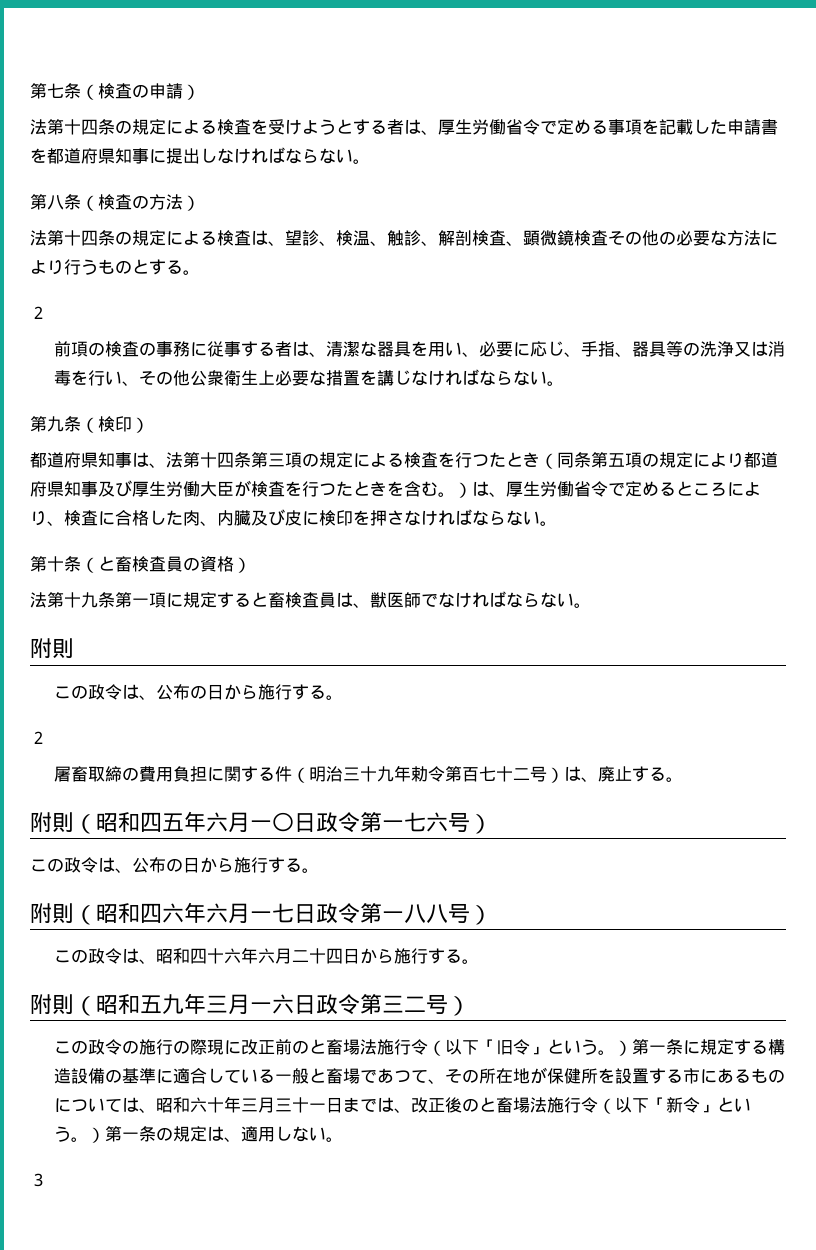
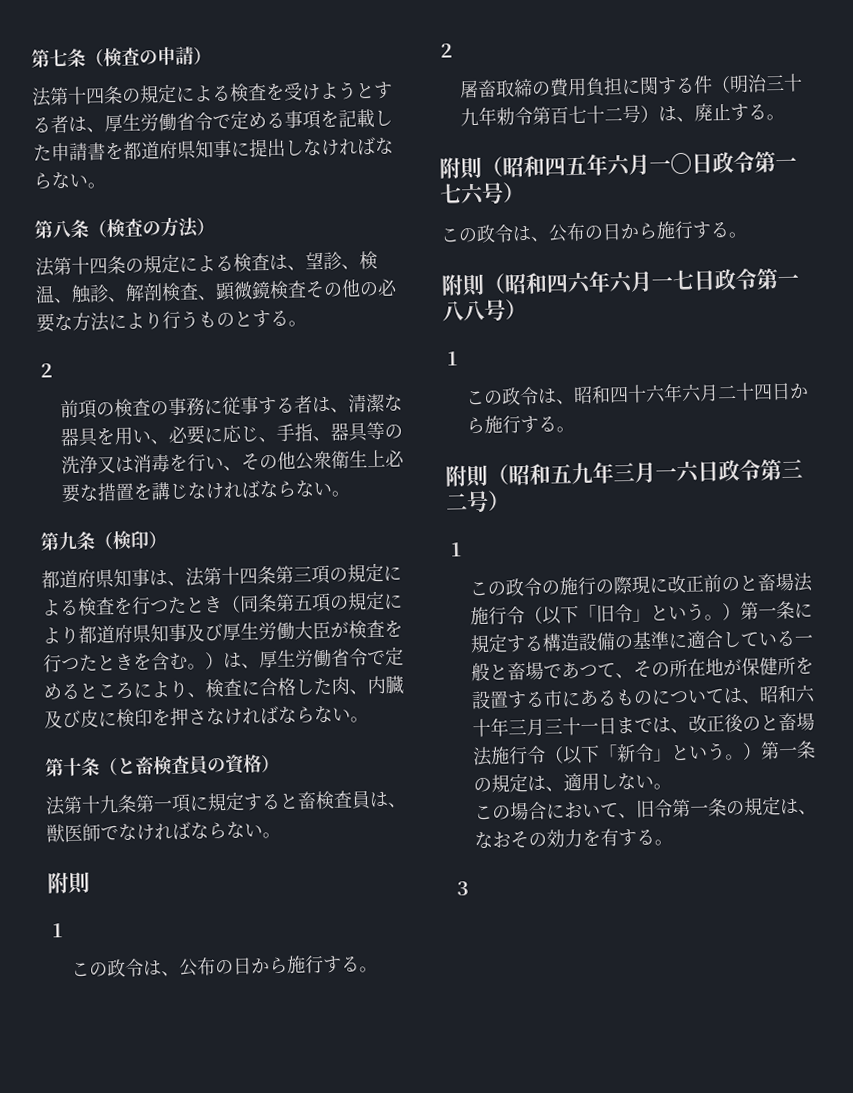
(74, 648) none -> [48,923,67,938] // １
(492, 915) none -> [443,351,462,366] // １
(470, 1006) none -> [446,542,466,557] // １
(344, 1139) none -> [473,796,817,821] [473,828,673,850] // この場合において、旧令第一条の規定は、なおその効力を有する。

